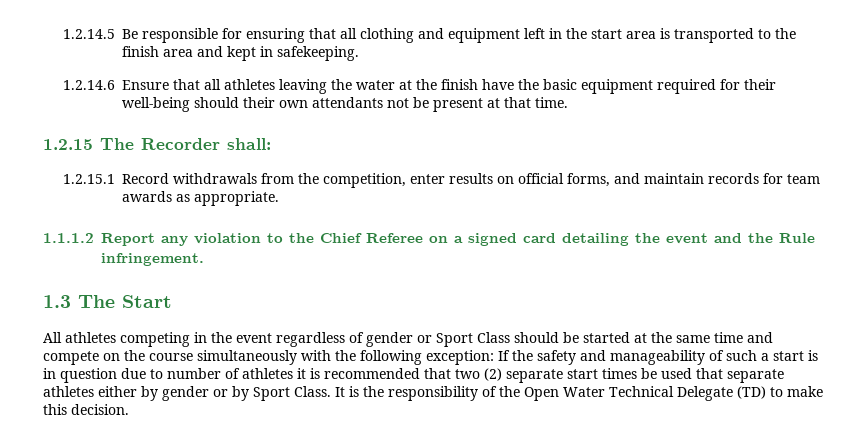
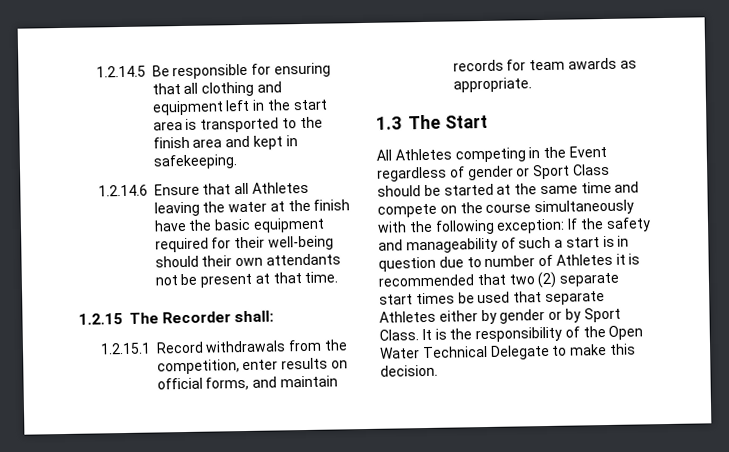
[223,79,275,90] athletes -> [251,181,309,194] Athletes
[43,233,815,246] [101,253,204,266] // 1.1.1.2 Report any violation to the Chief Referee on a signed card detailing the event and the Rule infringement. -> (532, 85) none
[65,332,116,343] athletes -> [394,148,452,161] Athletes
[236,333,272,343] event -> [568,145,607,158] Event
[242,368,293,379] athletes -> [555,253,613,266] Athletes
[43,386,94,397] athletes -> [379,310,436,323] Athletes
[737,386,766,399] (TD) -> (550, 352) none

